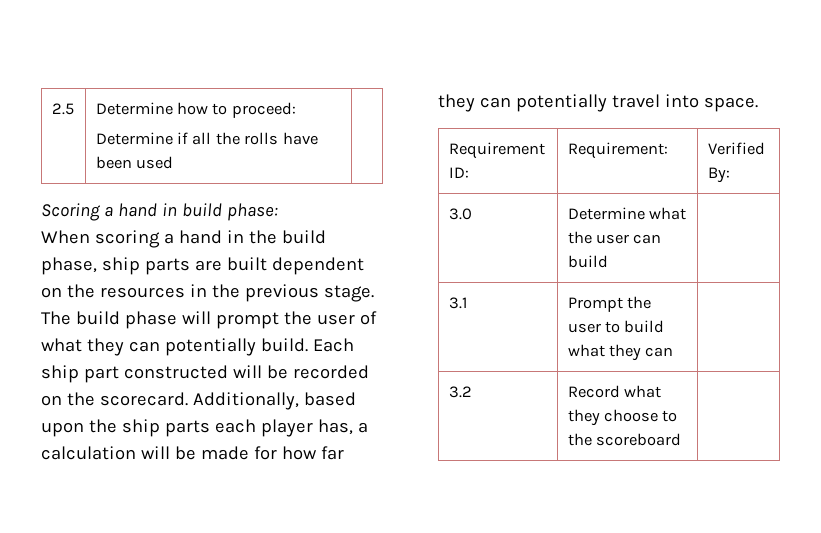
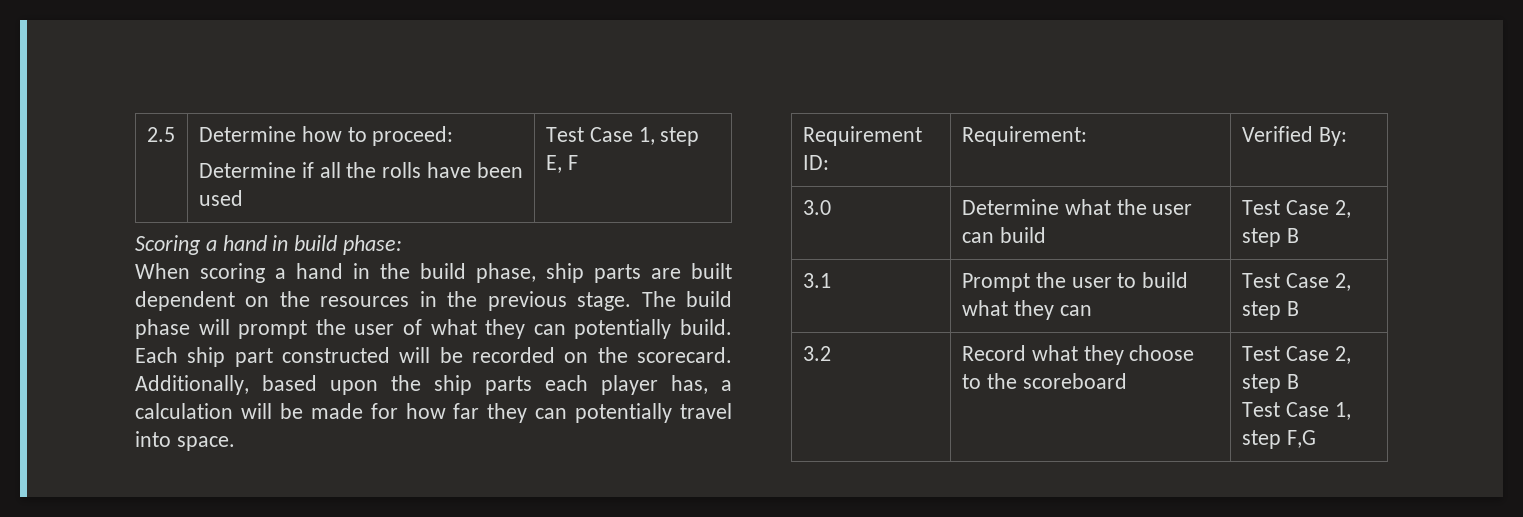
(173, 162) none -> [545,127,700,146] [545,155,578,173] Test Case 1, step E, F
(608, 261) none -> [1241,200,1351,218] [1241,228,1299,247] Test Case 2, step B
(674, 352) none -> [1241,273,1351,291] [1241,301,1299,320] Test Case 2, step B
(681, 439) none -> [1241,346,1351,364] [1241,374,1299,393] [1241,402,1351,420] [1241,430,1316,449] Test Case 2, step B // Test Case 1, step F,G

